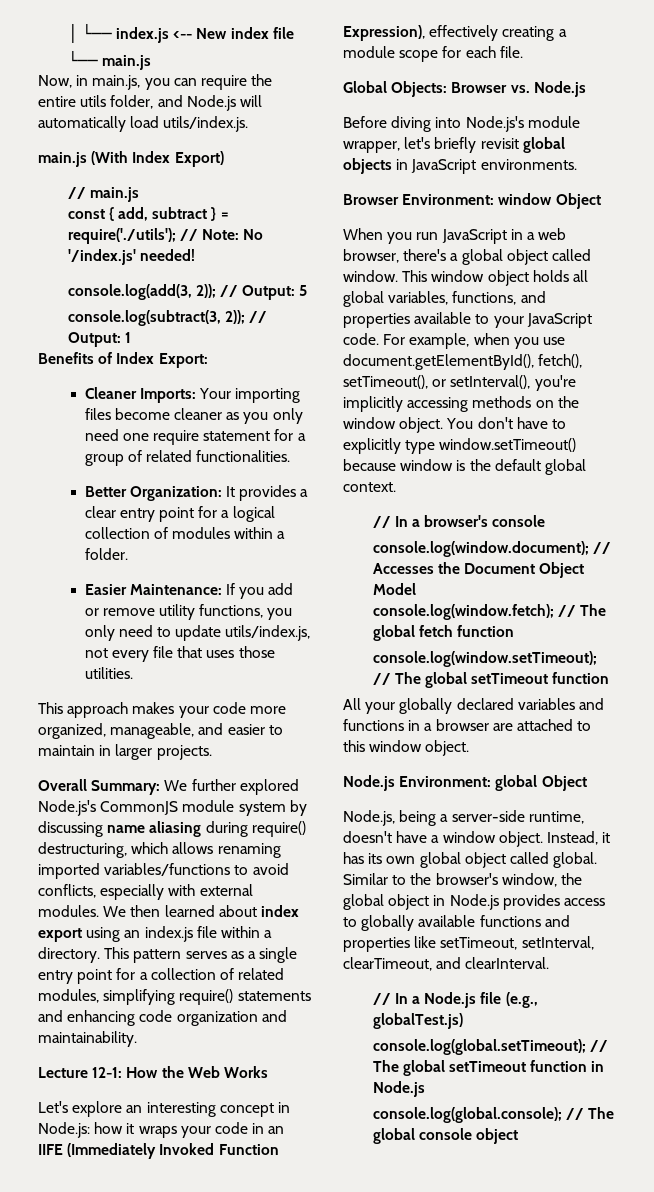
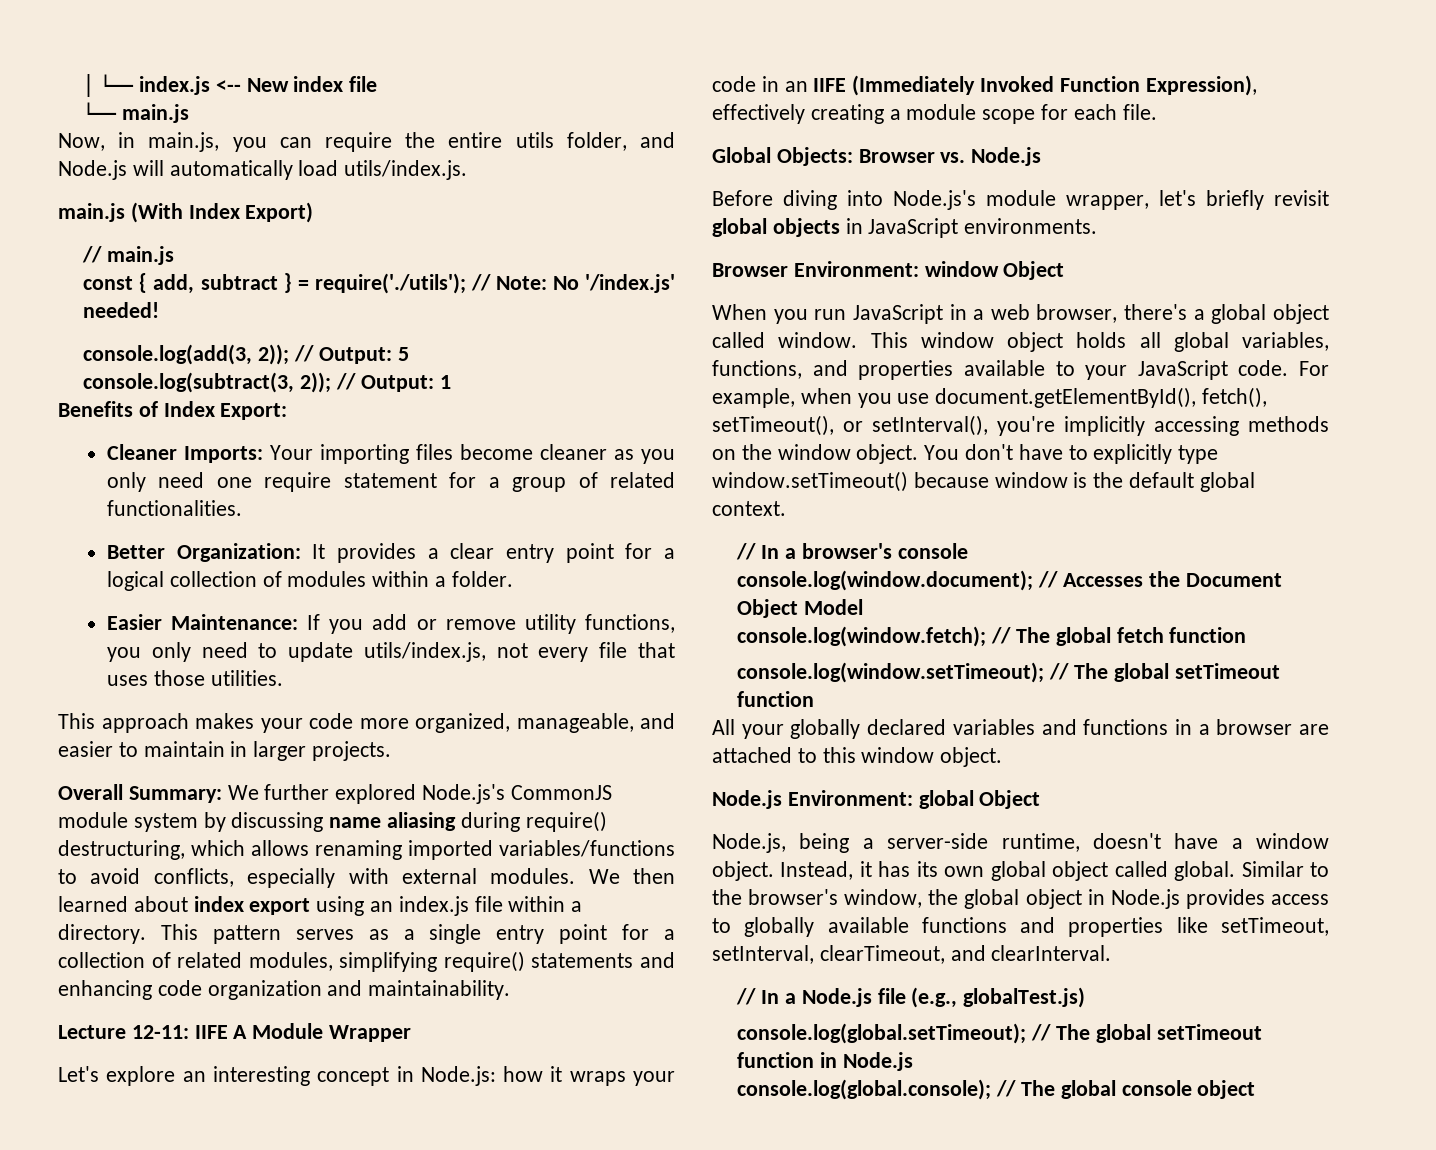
[92,1066,268,1078] 12-1: How the Web Works -> [131,1023,412,1042] 12-11: IIFE A Module Wrapper

